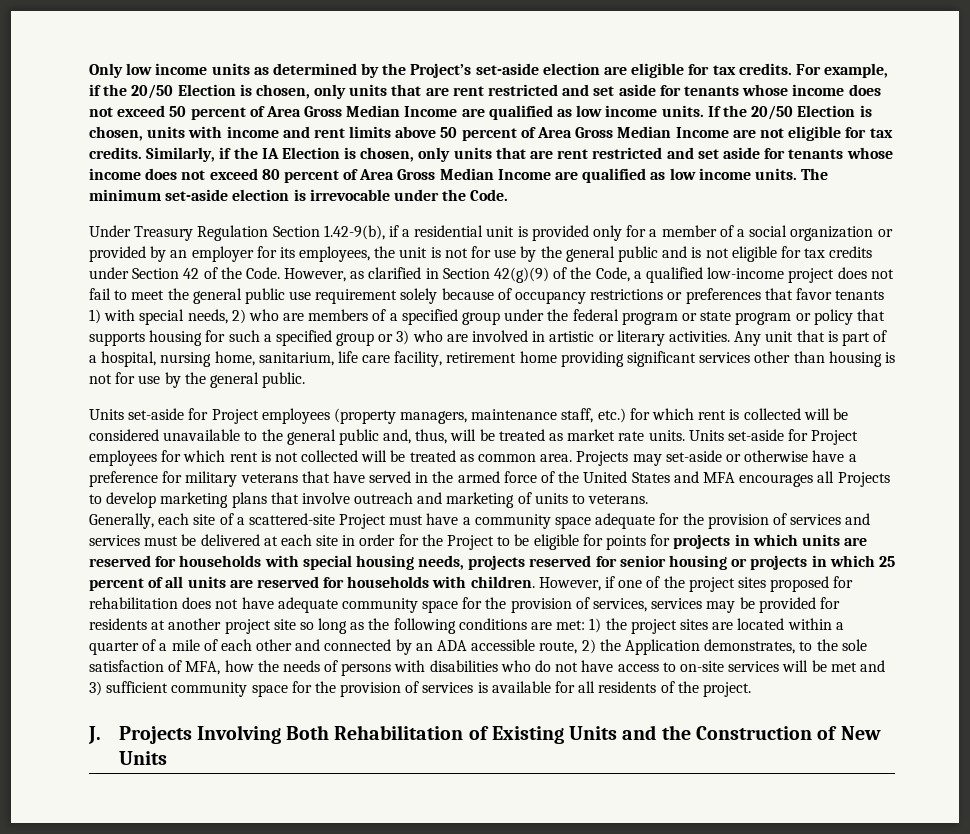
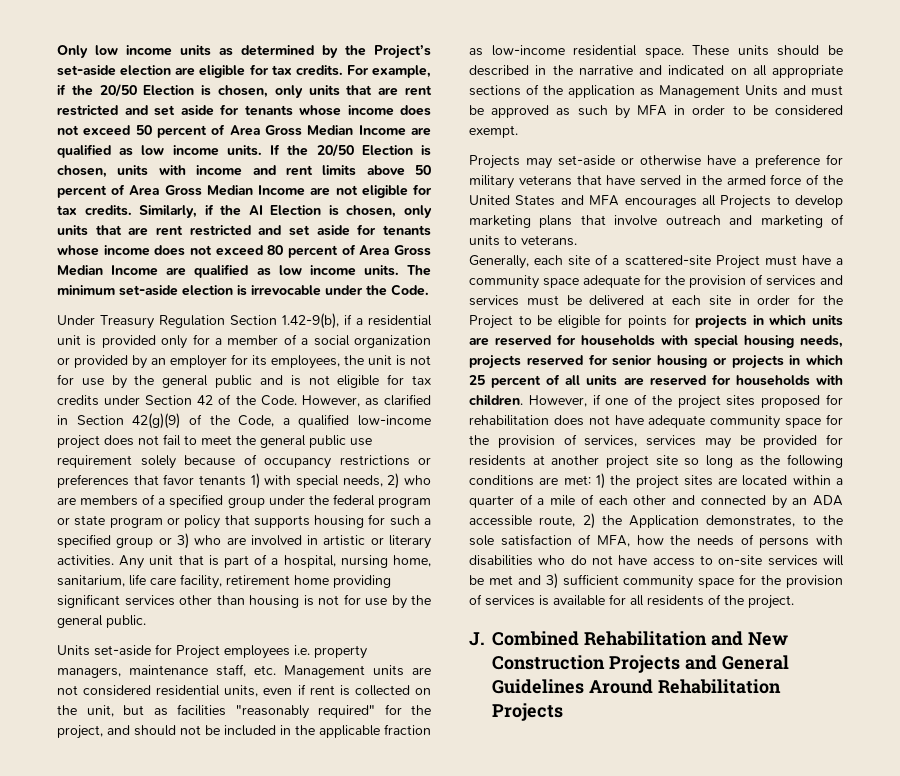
[261,148,279,159] IA -> [248,205,263,215] AI
[333,408,396,424] (property -> [294,645,367,659] i.e. property
[597,408,848,423] [89,429,859,445] [89,450,573,466] etc.) for which rent is collected will be considered unavailable to the general public and, thus, will be treated as market rate units. Units set-aside for Project employees for which rent is not collected will be treated as common area. -> [254,665,431,678] [57,684,431,697] [57,704,431,719] [57,724,431,739] [469,45,843,58] [469,65,843,78] [469,84,843,98] [469,105,843,119] [469,125,518,138] etc. Management units are not considered residential units, even if rent is collected on the unit, but as facilities "reasonably required" for the project, and should not be included in the applicable fraction as low-income residential space. These units should be described in the narrative and indicated on all appropriate sections of the application as Management Units and must be approved as such by MFA in order to be considered exempt. //
[118,725,881,744] [118,751,167,765] Projects Involving Both Rehabilitation of Existing Units and the Construction of New Units -> [492,631,788,646] [492,655,789,673] [492,679,781,694] [492,703,563,721] Combined Rehabilitation and New Construction Projects and General Guidelines Around Rehabilitation Projects

